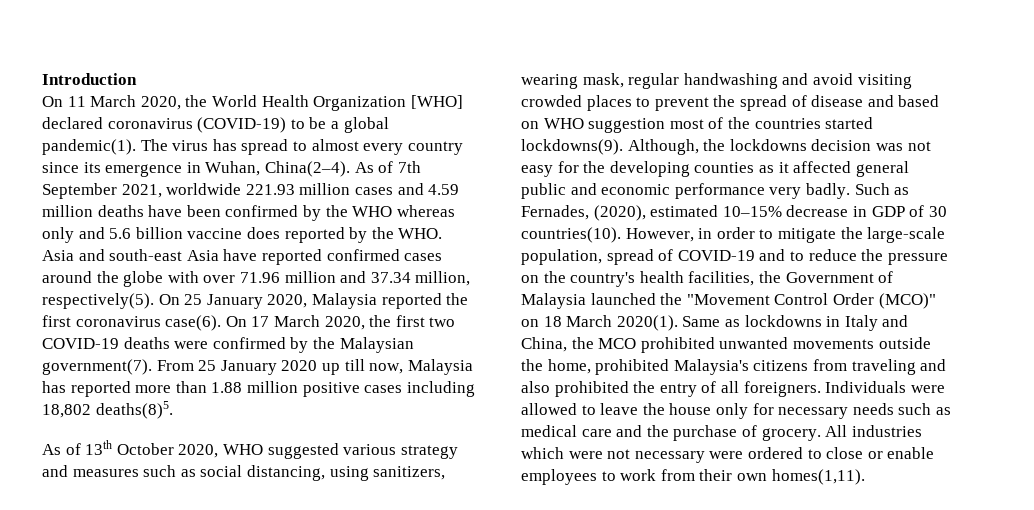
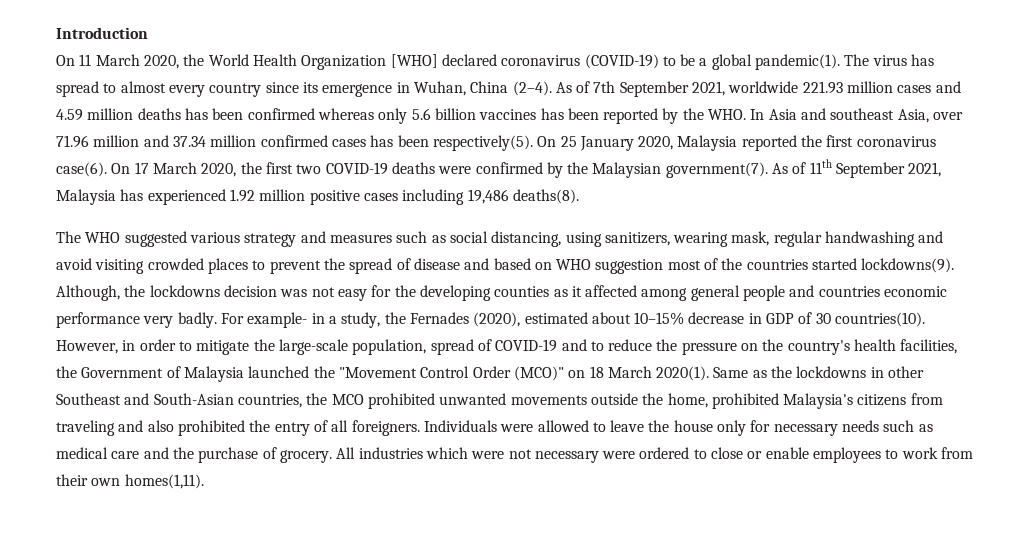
[264,161,350,177] China(2–4). -> [470,81,552,96] China (2–4).
[148,205,183,217] have -> [184,108,208,120] has
[302,205,393,221] by the WHO -> (315, 114) none
[78,227,105,239] and -> (408, 116) none
[187,227,280,239] vaccine does -> [479,108,599,120] vaccines has been
(443, 233) none -> [750,109,765,120] In
[109,249,443,265] [42,271,199,287] south-east Asia have reported confirmed cases around the globe with -> [830,108,929,123] southeast Asia,
[415,271,471,286] million, -> [210,135,429,147] million confirmed cases has been
[156,359,473,375] [42,381,475,397] [42,401,173,419] [42,440,219,458] From 25 January 2020 up till now, Malaysia has reported more than 1.88 million positive cases including 18,802 deaths(8)5. // As of 13th October 2020, -> [772,159,942,178] [56,189,579,205] [56,231,81,243] As of 11th September 2021, Malaysia has experienced 1.92 million positive cases including 19,486 deaths(8). // The
[855,161,909,177] [521,183,910,199] [521,205,589,220] general public and economic performance very badly. Such as Fernades, -> [641,285,948,301] [56,312,469,328] among general people and countries economic performance very badly. For example- in a study, the Fernades
(719, 211) none -> [591,312,631,324] about
(740, 323) none -> [771,366,793,378] the
[844,315,909,331] [521,337,567,352] Italy and China, -> [888,366,925,378] [56,393,302,408] other Southeast and South-Asian countries,

